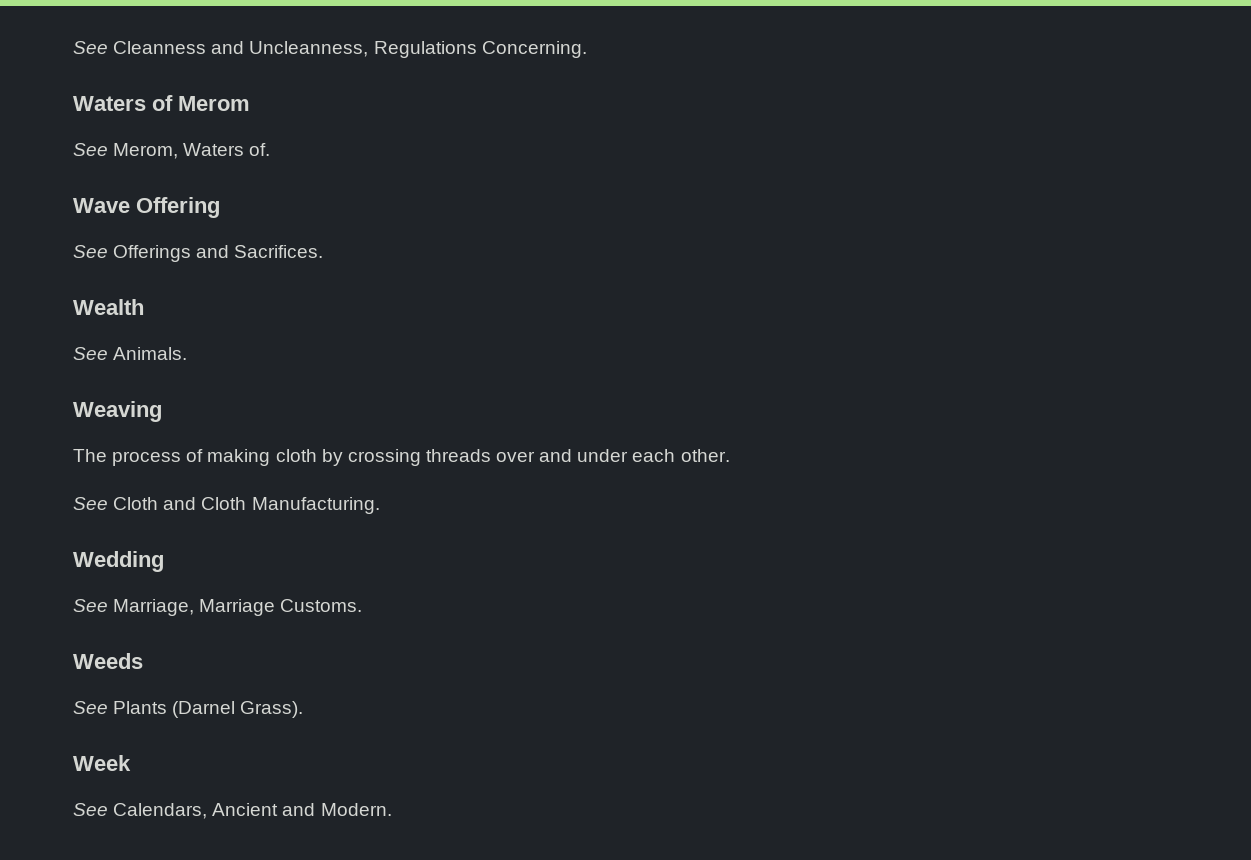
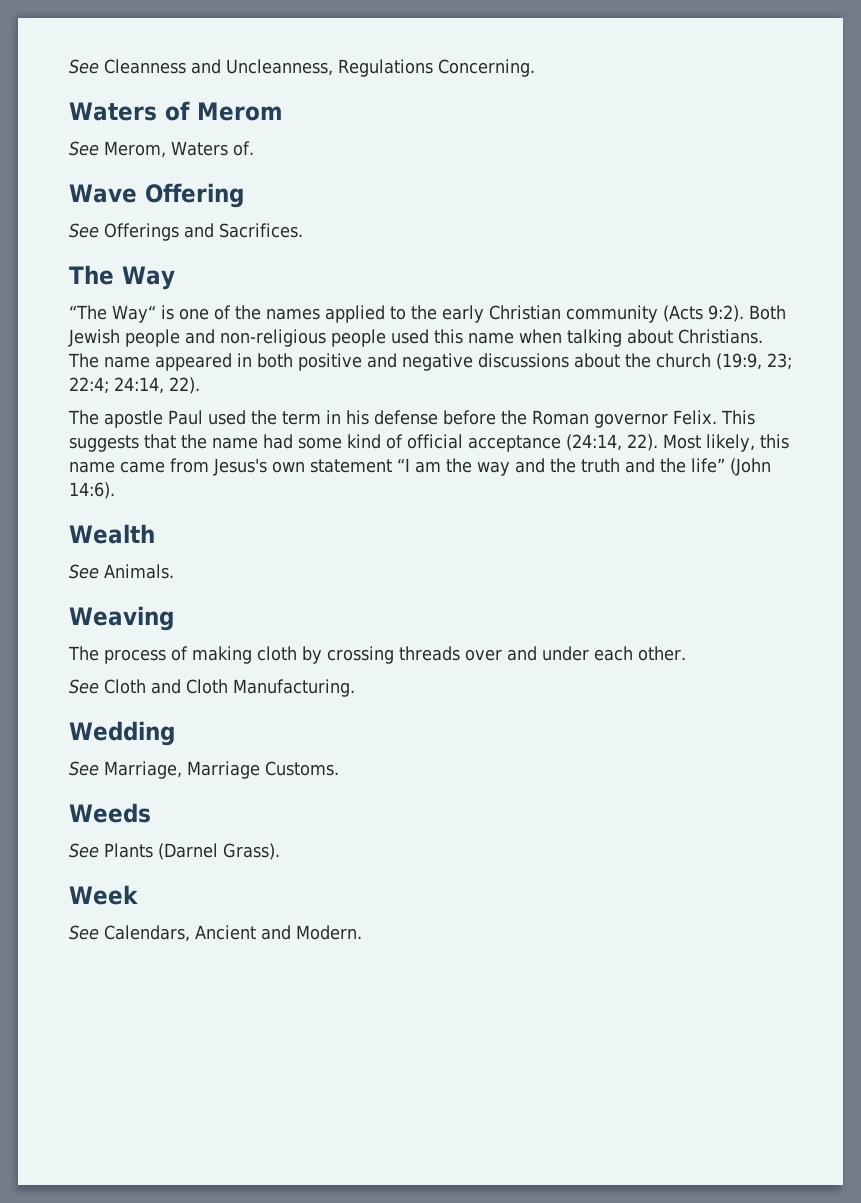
(324, 251) none -> [69,265,175,290] [69,305,786,323] [68,329,763,347] [68,353,792,371] [69,377,200,394] [68,410,755,428] [69,434,789,452] [69,458,771,476] [69,482,115,499] // The Way // “The Way“ is one of the names applied to the early Christian community (Acts 9:2). Both Jewish people and non-religious people used this name when talking about Christians. The name appeared in both positive and negative discussions about the church (19:9, 23; 22:4; 24:14, 22). // The apostle Paul used the term in his defense before the Roman governor Felix. This suggests that the name had some kind of official acceptance (24:14, 22). Most likely, this name came from Jesus's own statement “I am the way and the truth and the life” (John 14:6).

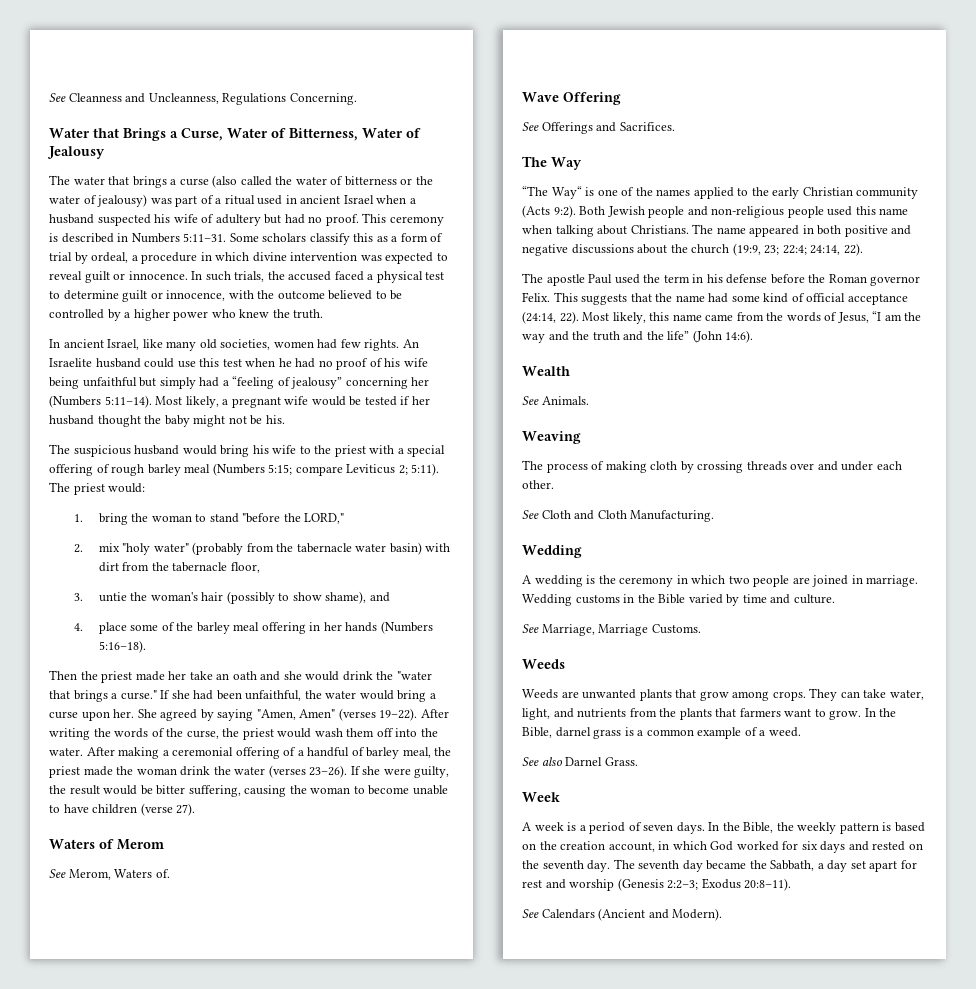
(535, 68) none -> [49,128,421,141] [47,146,105,159] [49,175,433,188] [49,194,416,207] [49,213,444,226] [49,233,444,245] [49,252,448,264] [49,271,445,283] [49,290,403,302] [49,309,324,321] [49,339,419,351] [49,358,428,370] [49,376,430,389] [49,395,430,408] [49,415,285,427] [49,444,446,457] [49,463,440,476] [49,482,146,495] [73,513,345,525] [73,542,451,555] [98,562,260,573] [73,591,390,604] [73,621,433,634] [98,640,146,653] [49,670,432,683] [49,690,436,702] [49,708,449,721] [49,728,438,740] [49,747,452,759] [49,765,450,778] [49,785,448,797] [49,803,196,816] // Water that Brings a Curse, Water of Bitterness, Water of Jealousy // The water that brings a curse (also called the water of bitterness or the water of jealousy) was part of a ritual used in ancient Israel when a husband suspected his wife of adultery but had no proof. This ceremony is described in Numbers 5:11–31. Some scholars classify this as a form of trial by ordeal, a procedure in which divine intervention was expected to reveal guilt or innocence. In such trials, the accused faced a physical test to determine guilt or innocence, with the outcome believed to be controlled by a higher power who knew the truth. // In ancient Israel, like many old societies, women had few rights. An Israelite husband could use this test when he had no proof of his wife being unfaithful but simply had a “feeling of jealousy” concerning her (Numbers 5:11–14). Most likely, a pregnant wife would be tested if her husband thought the baby might not be his. // The suspicious husband would bring his wife to the priest with a special offering of rough barley meal (Numbers 5:15; compare Leviticus 2; 5:11). The priest would: // 1. bring the woman to stand "before the LORD," // 2. mix "holy water" (probably from the tabernacle water basin) with dirt from the tabernacle floor, // 3. untie the woman's hair (possibly to show shame), and // 4. place some of the barley meal offering in her hands (Numbers 5:16–18). // Then the priest made her take an oath and she would drink the "water that brings a curse." If she had been unfaithful, the water would bring a curse upon her. She agreed by saying "Amen, Amen" (verses 19–22). After writing the words of the curse, the priest would wash them off into the water. After making a ceremonial offering of a handful of barley meal, the priest made the woman drink the water (verses 23–26). If she were guilty, the result would be bitter suffering, causing the woman to become unable to have children (verse 27).
[213,458,392,476] Jesus's own statement -> [766,312,869,323] the words of Jesus,
(175, 733) none -> [522,575,919,587] [522,594,835,606] // A wedding is the ceremony in which two people are joined in marriage. Wedding customs in the Bible varied by time and culture.
[69,843,280,860] [69,885,138,905] [69,925,362,942] See Plants (Darnel Grass). // Week // See Calendars, Ancient and Modern. -> [522,688,924,701] [522,708,897,720] [522,727,801,739] [522,757,638,766] [522,792,560,802] [522,822,925,834] [522,841,923,853] [522,859,917,872] [522,878,792,891] [522,908,723,921] Weeds are unwanted plants that grow among crops. They can take water, light, and nutrients from the plants that farmers want to grow. In the Bible, darnel grass is a common example of a weed. // See also Darnel Grass. // Week // A week is a period of seven days. In the Bible, the weekly pattern is based on the creation account, in which God worked for six days and rested on the seventh day. The seventh day became the Sabbath, a day set apart for rest and worship (Genesis 2:2–3; Exodus 20:8–11). // See Calendars (Ancient and Modern).

